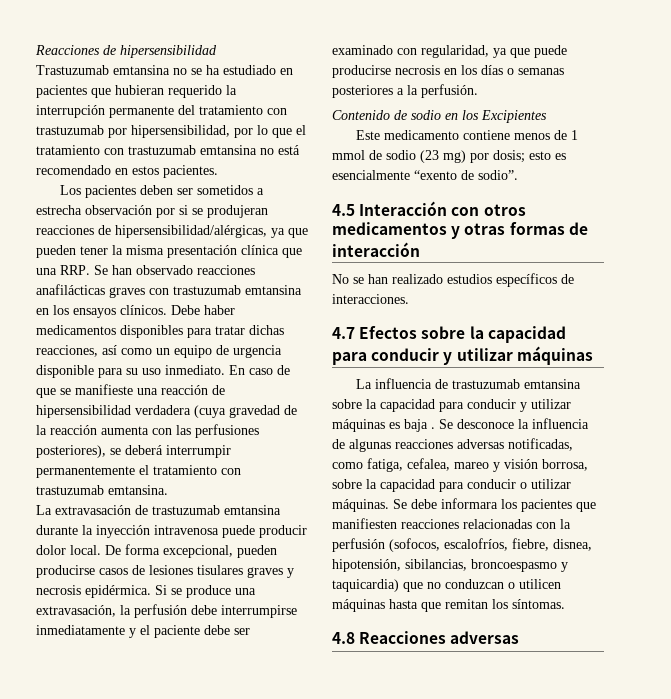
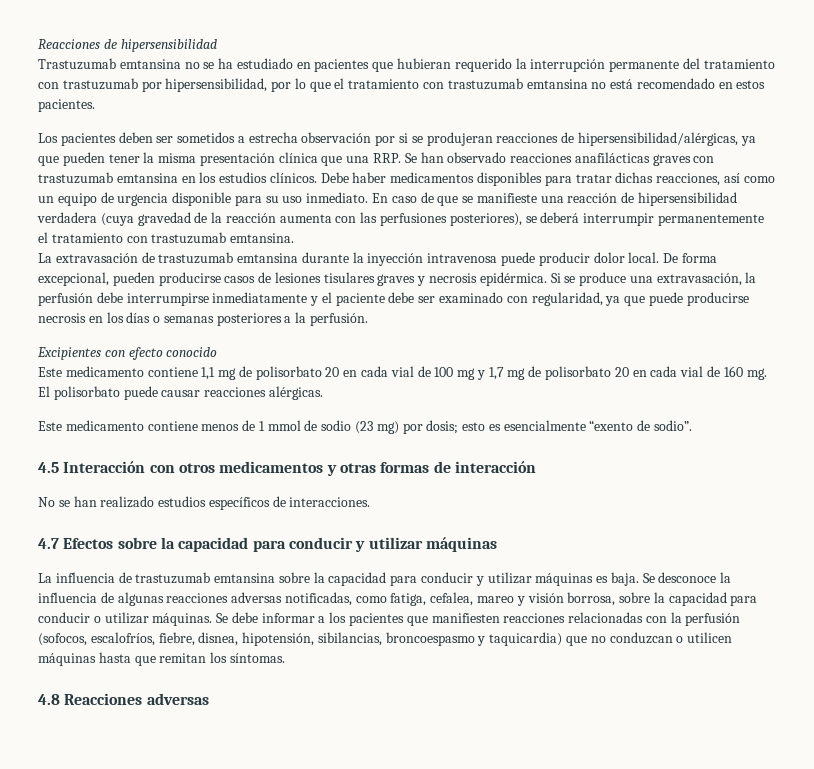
[73,308,116,318] ensayos -> [219,172,268,183] estudios
[332,110,547,123] Contenido de sodio en los Excipientes -> [37,347,218,360] [38,366,767,380] [38,386,323,400] Excipientes con efecto conocido // Este medicamento contiene 1,1 mg de polisorbato 20 en cada vial de 100 mg y 1,7 mg de polisorbato 20 en cada vial de 160 mg. El polisorbato puede causar reacciones alérgicas.
[404,419,435,432] baja . -> [610,572,639,586] baja.
[441,498,498,509] informara -> [261,613,326,623] informar a

